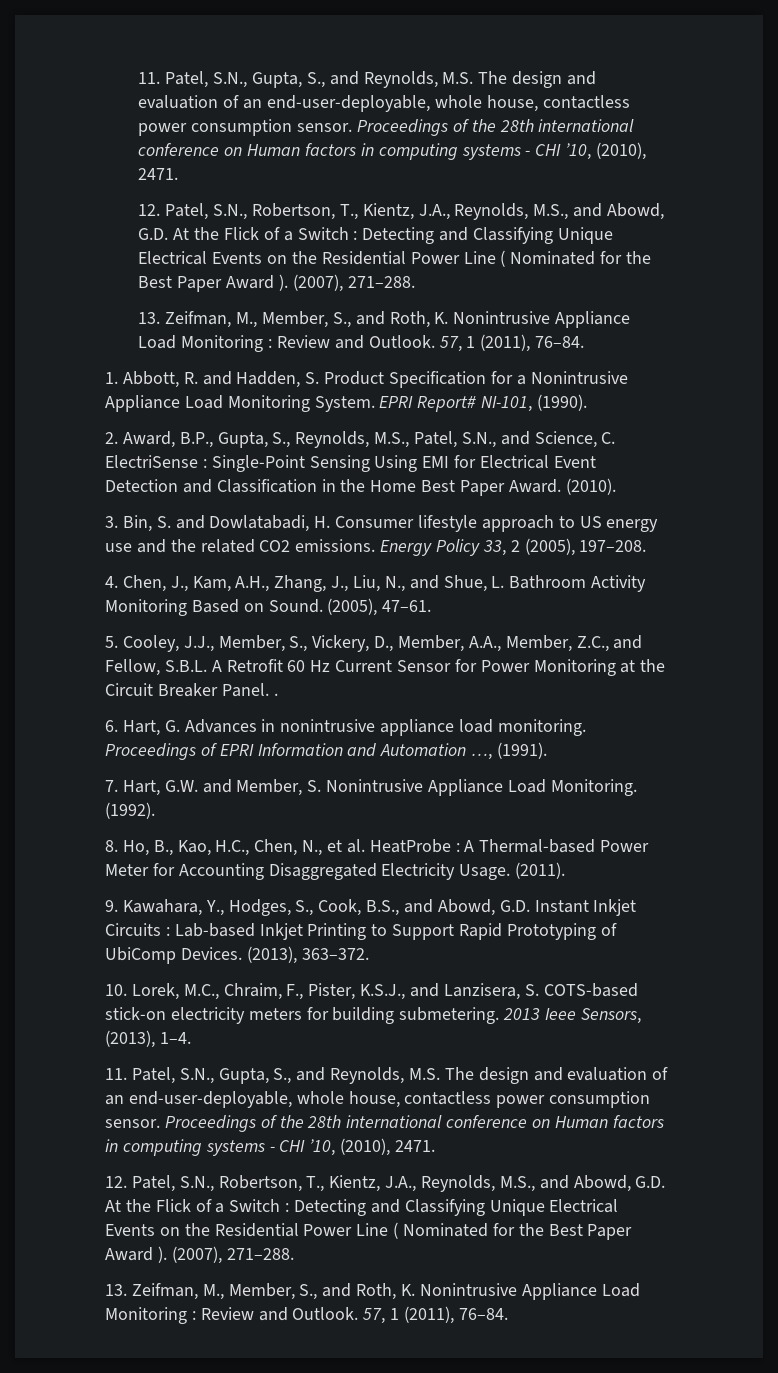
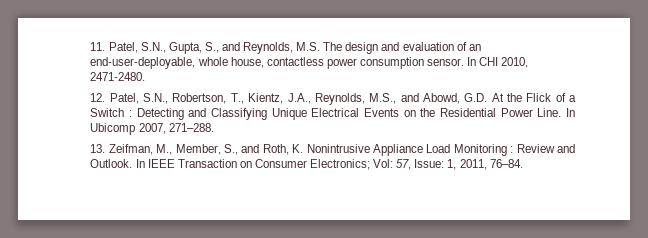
[356,119,635,136] [138,142,647,160] [138,168,179,180] Proceedings of the 28th international conference on Human factors in computing systems - CHI ’10, (2010), 2471. -> [467,57,529,68] [90,72,146,81] In CHI 2010, 2471-2480.
[463,250,652,267] [138,274,343,292] Line ( Nominated for the Best Paper Award ). (2007), -> [537,108,576,117] [90,123,166,135] Line. In Ubicomp 2007,
[439,334,585,352] [105,371,628,388] [105,394,588,412] [105,431,616,448] [105,455,596,472] [105,478,616,496] [105,515,659,532] [105,538,647,556] [105,575,647,592] [105,598,432,616] [105,635,643,652] [105,659,666,676] [105,683,278,697] [105,719,586,736] [105,742,548,760] [105,779,637,796] [105,802,155,819] [105,839,650,856] [105,862,566,880] [105,899,637,916] [105,923,617,940] [105,946,369,964] [105,983,638,1000] [105,1007,641,1024] [105,1030,191,1048] [105,1067,669,1084] [105,1091,651,1108] [105,1115,664,1132] [105,1138,436,1156] [105,1175,666,1192] [105,1199,619,1216] [105,1222,633,1240] [105,1246,294,1264] [105,1283,640,1300] [105,1306,455,1324] 57, 1 (2011), 76–84. // 1. Abbott, R. and Hadden, S. Product Specification for a Nonintrusive Appliance Load Monitoring System. EPRI Report# NI-101, (1990). // 2. Award, B.P., Gupta, S., Reynolds, M.S., Patel, S.N., and Science, C. ElectriSense : Single-Point Sensing Using EMI for Electrical Event Detection and Classification in the Home Best Paper Award. (2010). // 3. Bin, S. and Dowlatabadi, H. Consumer lifestyle approach to US energy use and the related CO2 emissions. Energy Policy 33, 2 (2005), 197–208. // 4. Chen, J., Kam, A.H., Zhang, J., Liu, N., and Shue, L. Bathroom Activity Monitoring Based on Sound. (2005), 47–61. // 5. Cooley, J.J., Member, S., Vickery, D., Member, A.A., Member, Z.C., and Fellow, S.B.L. A Retrofit 60 Hz Current Sensor for Power Monitoring at the Circuit Breaker Panel. . // 6. Hart, G. Advances in nonintrusive appliance load monitoring. Proceedings of EPRI Information and Automation …, (1991). // 7. Hart, G.W. and Member, S. Nonintrusive Appliance Load Monitoring. (1992). // 8. Ho, B., Kao, H.C., Chen, N., et al. HeatProbe : A Thermal-based Power Meter for Accounting Disaggregated Electricity Usage. (2011). // 9. Kawahara, Y., Hodges, S., Cook, B.S., and Abowd, G.D. Instant Inkjet Circuits : Lab-based Inkjet Printing to Support Rapid Prototyping of UbiComp Devices. (2013), 363–372. // 10. Lorek, M.C., Chraim, F., Pister, K.S.J., and Lanzisera, S. COTS-based stick-on electricity meters for building submetering. 2013 Ieee Sensors, (2013), 1–4. // 11. Patel, S.N., Gupta, S., and Reynolds, M.S. The design and evaluation of an end-user-deployable, whole house, contactless power consumption sensor. Proceedings of the 28th international conference on Human factors in computing systems - CHI ’10, (2010), 2471. // 12. Patel, S.N., Robertson, T., Kientz, J.A., Reynolds, M.S., and Abowd, G.D. At the Flick of a Switch : Detecting and Classifying Unique Electrical Events on the Residential Power Line ( Nominated for the Best Paper Award ). (2007), 271–288. // 13. Zeifman, M., Member, S., and Roth, K. Nonintrusive Appliance Load Monitoring : Review and Outlook. 57, 1 (2011), -> [135,159,487,170] In IEEE Transaction on Consumer Electronics; Vol: 57, Issue: 1, 2011,

